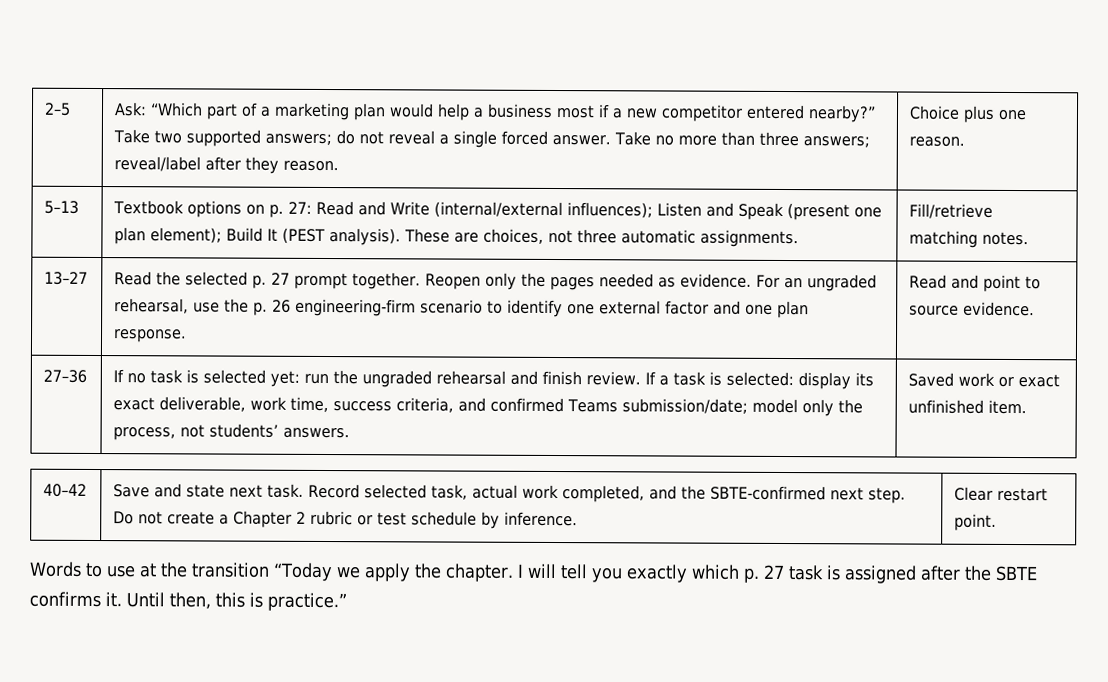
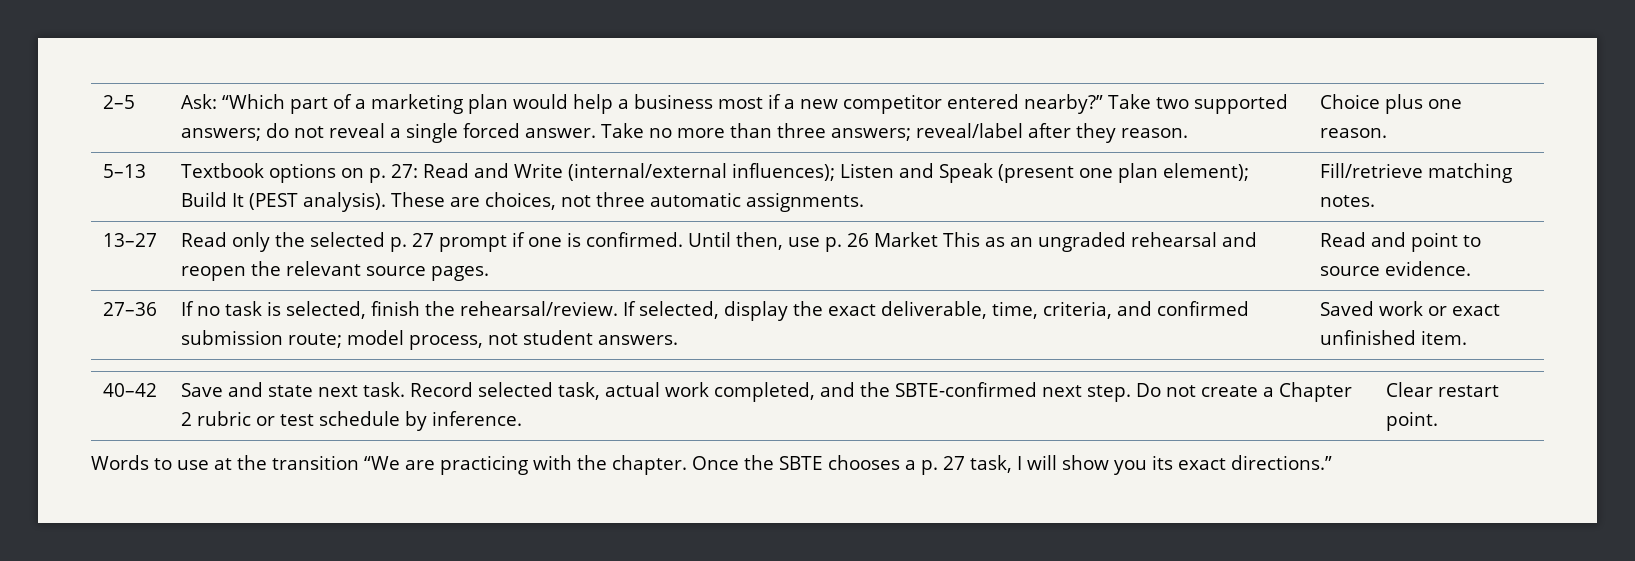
(153, 278) none -> [231,232,270,252] only
[352,272,878,292] [114,298,810,319] [113,329,188,343] together. Reopen only the pages needed as evidence. For an ungraded rehearsal, use the p. 26 engineering-firm scenario to identify one external factor and one plan response. -> [511,232,1257,252] [180,261,489,281] if one is confirmed. Until then, use p. 26 Market This as an ungraded rehearsal and reopen the relevant source pages.
[203,369,875,390] [113,396,864,417] selected yet: run the ungraded rehearsal and finish review. If a task is selected: display its exact deliverable, work time, success criteria, and confirmed Teams submission/date; model only the -> [285,301,1249,321] [180,330,404,348] selected, finish the rehearsal/review. If selected, display the exact deliverable, time, criteria, and confirmed submission route; model
[209,423,280,438] students’ -> [522,330,593,345] student
[272,562,1038,584] [29,591,347,612] “Today we apply the chapter. I will tell you exactly which p. 27 task is assigned after the SBTE confirms it. Until then, this is practice.” -> [364,455,1332,475] “We are practicing with the chapter. Once the SBTE chooses a p. 27 task, I will show you its exact directions.”

